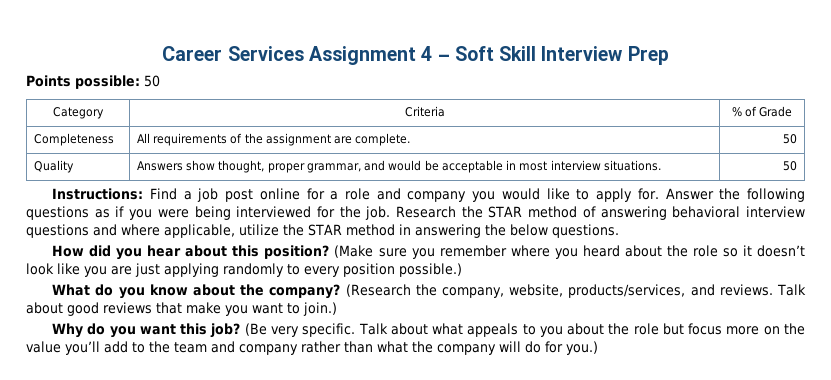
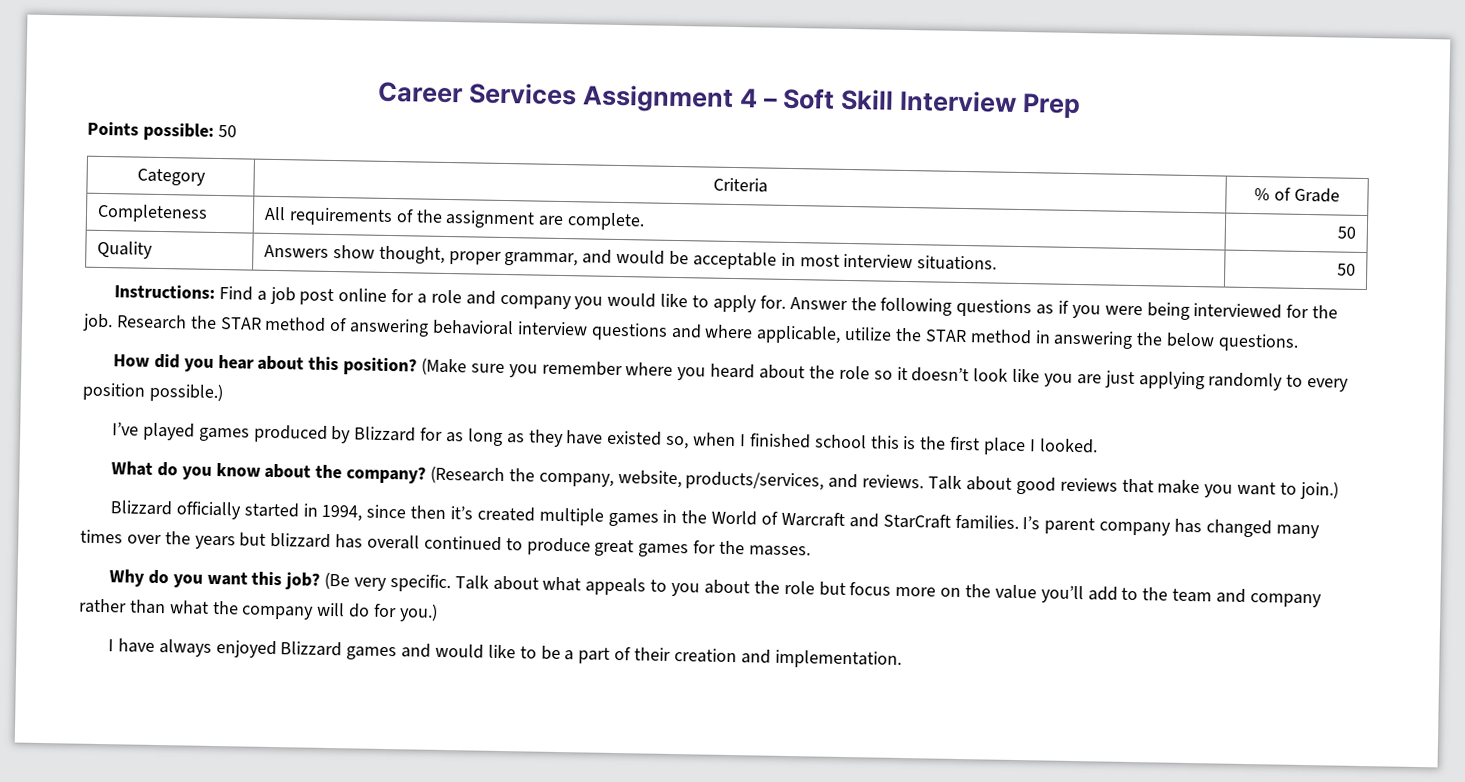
(462, 270) none -> [112,422,1098,456] // I’ve played games produced by Blizzard for as long as they have existed so, when I finished school this is the first place I looked.
(337, 309) none -> [110,500,1320,539] [80,529,811,558] // Blizzard officially started in 1994, since then it’s created multiple games in the World of Warcraft and StarCraft families. I’s parent company has changed many times over the years but blizzard has overall continued to produce great games for the masses.
(598, 348) none -> [108,638,902,669] // I have always enjoyed Blizzard games and would like to be a part of their creation and implementation.

